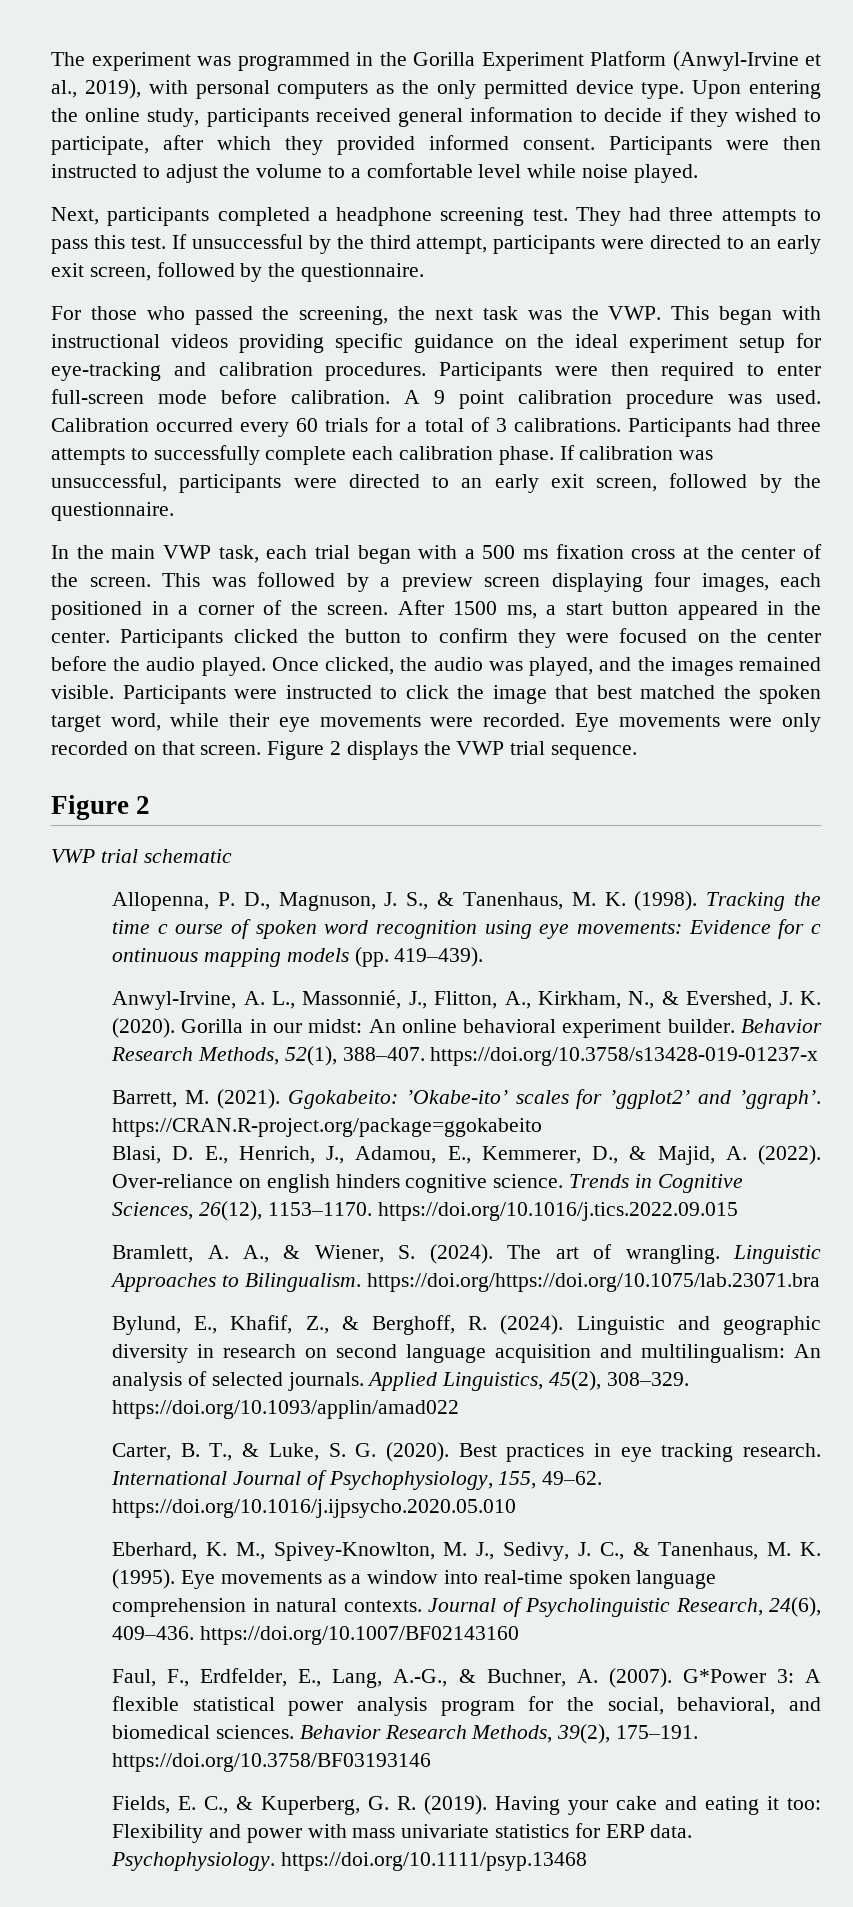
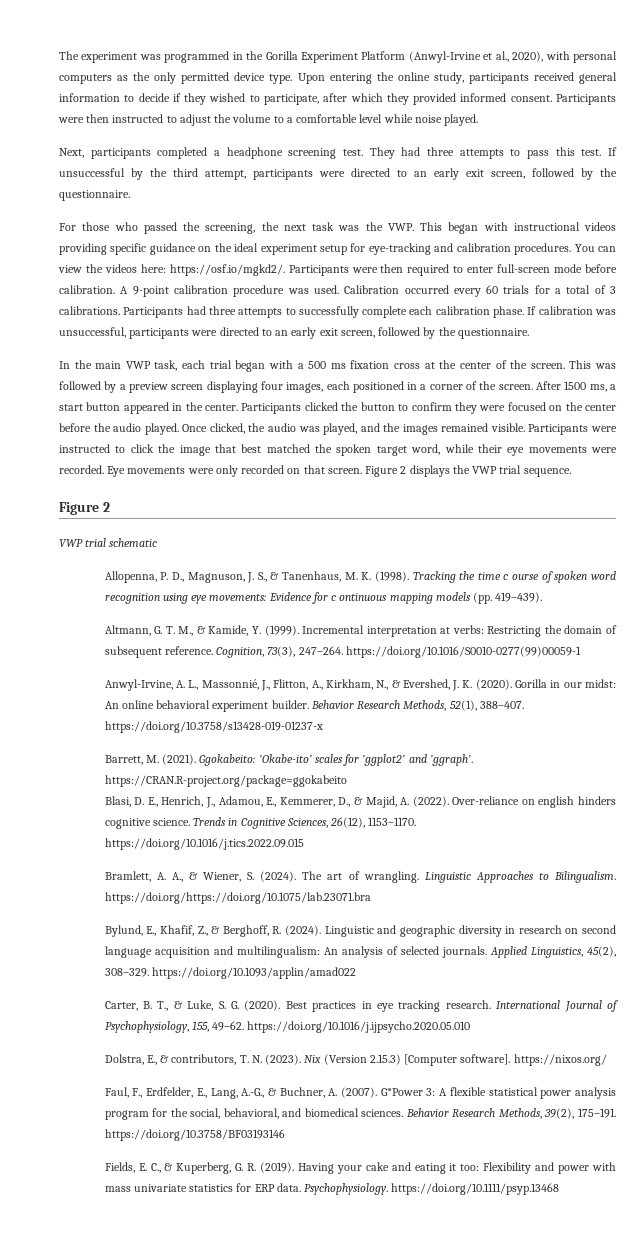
[84,79,141,99] 2019), -> [512,51,544,62] 2020),
(427, 371) none -> [574,244,617,252] [58,264,285,276] You can view the videos here: https://osf.io/mgkd2/.
[434,390,504,409] 9 point -> [132,286,169,297] 9-point
(484, 957) none -> [104,625,617,637] [104,646,581,658] // Altmann, G. T. M., & Kamide, Y. (1999). Incremental interpretation at verbs: Restricting the domain of subsequent reference. Cognition, 73(3), 247–264. https://doi.org/10.1016/S0010-0277(99)00059-1
[112,1542,822,1561] [112,1569,717,1589] [112,1597,821,1617] [112,1626,519,1645] Eberhard, K. M., Spivey-Knowlton, M. J., Sedivy, J. C., & Tanenhaus, M. K. (1995). Eye movements as a window into real-time spoken language comprehension in natural contexts. Journal of Psycholinguistic Research, 24(6), 409–436. https://doi.org/10.1007/BF02143160 -> [104,1054,607,1066] Dolstra, E., & contributors, T. N. (2023). Nix (Version 2.15.3) [Computer software]. https://nixos.org/

